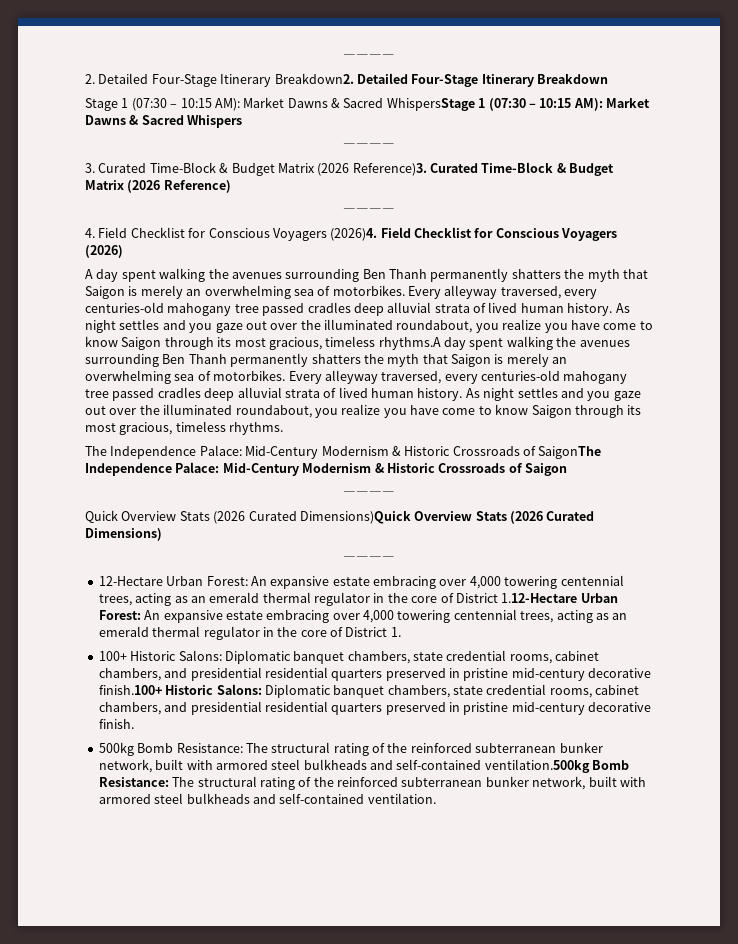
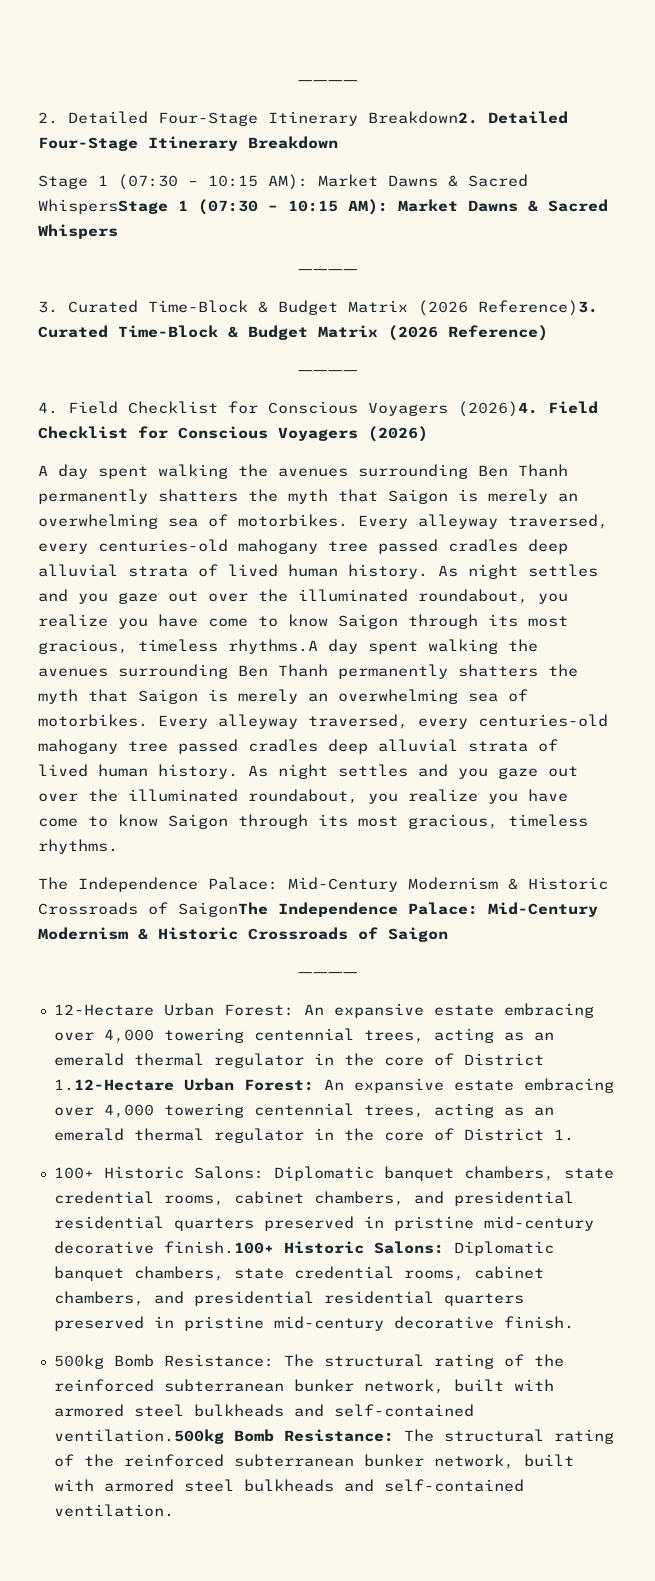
[85,510,595,524] [85,528,162,541] [343,556,395,562] // Quick Overview Stats (2026 Curated Dimensions)Quick Overview Stats (2026 Curated Dimensions) // ―――― -> (358, 974) none

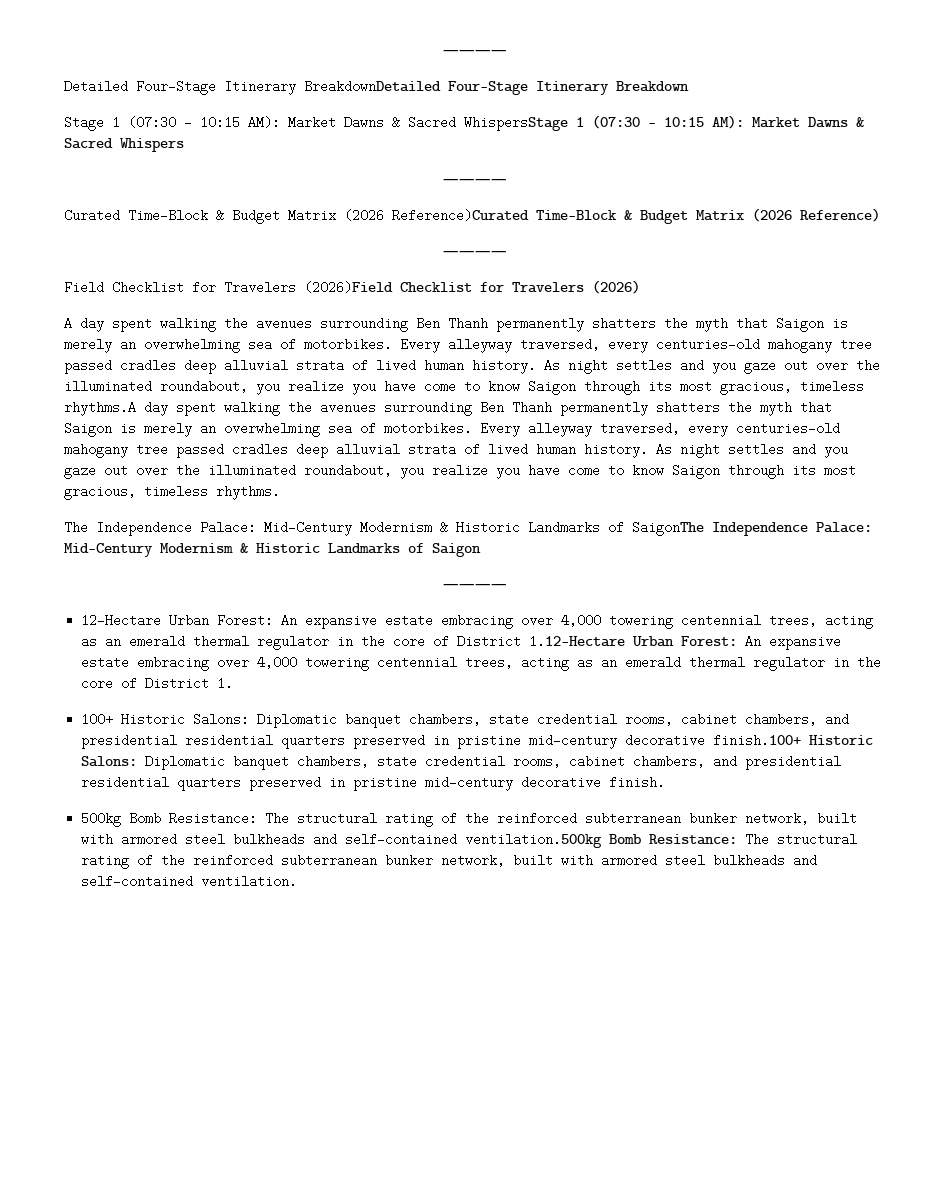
[297,80,358,85] [38,111,568,126] ―――― // 2. Detailed Four-Stage Itinerary Breakdown2. Detailed -> [443,50,507,55] [64,80,441,95] ―――― // Detailed Four-Stage Itinerary BreakdownDetailed
[38,300,598,316] [38,325,108,338] 3. Curated Time-Block & Budget Matrix (2026 Reference)3. Curated -> [64,209,529,224] Curated Time-Block & Budget Matrix (2026 Reference)Curated
[38,401,598,417] [38,426,358,441] 4. Field Checklist for Conscious Voyagers (2026)4. Field Checklist for Conscious Voyagers -> [64,281,584,294] Field Checklist for Travelers (2026)Field Checklist for Travelers
[38,902,138,915] Crossroads -> [528,521,600,534] Landmarks
[248,927,348,940] Crossroads -> [328,543,400,554] Landmarks

